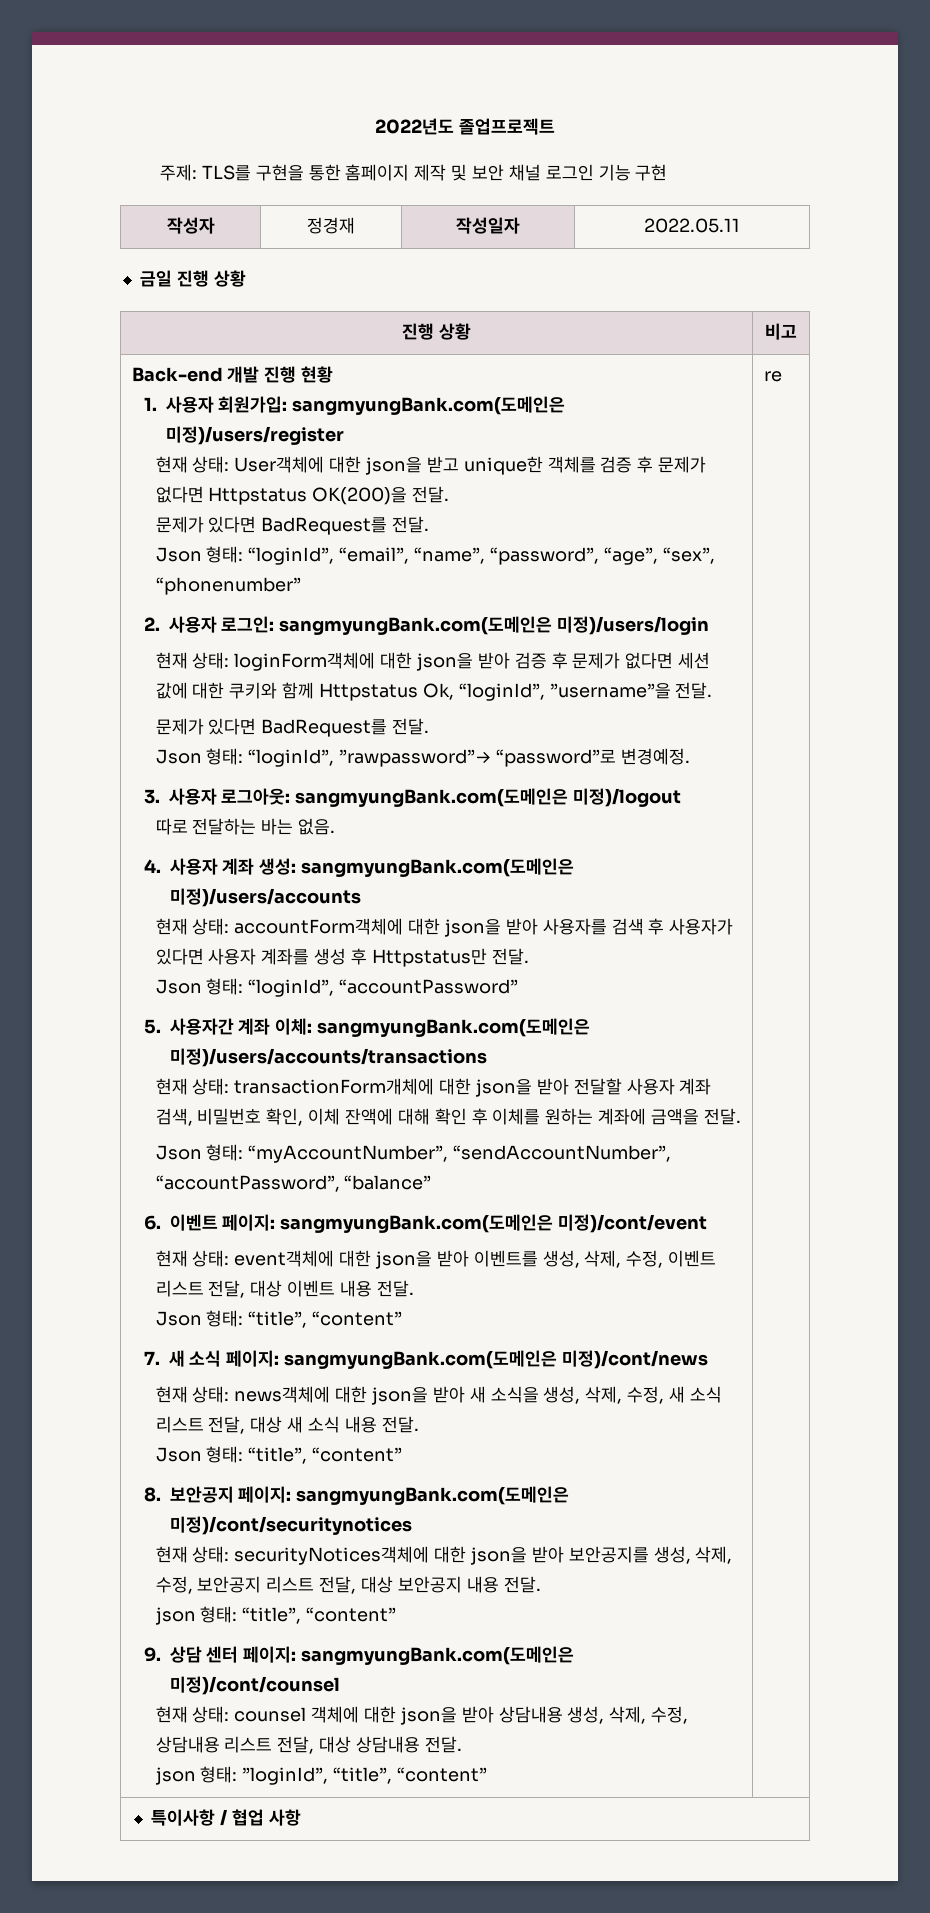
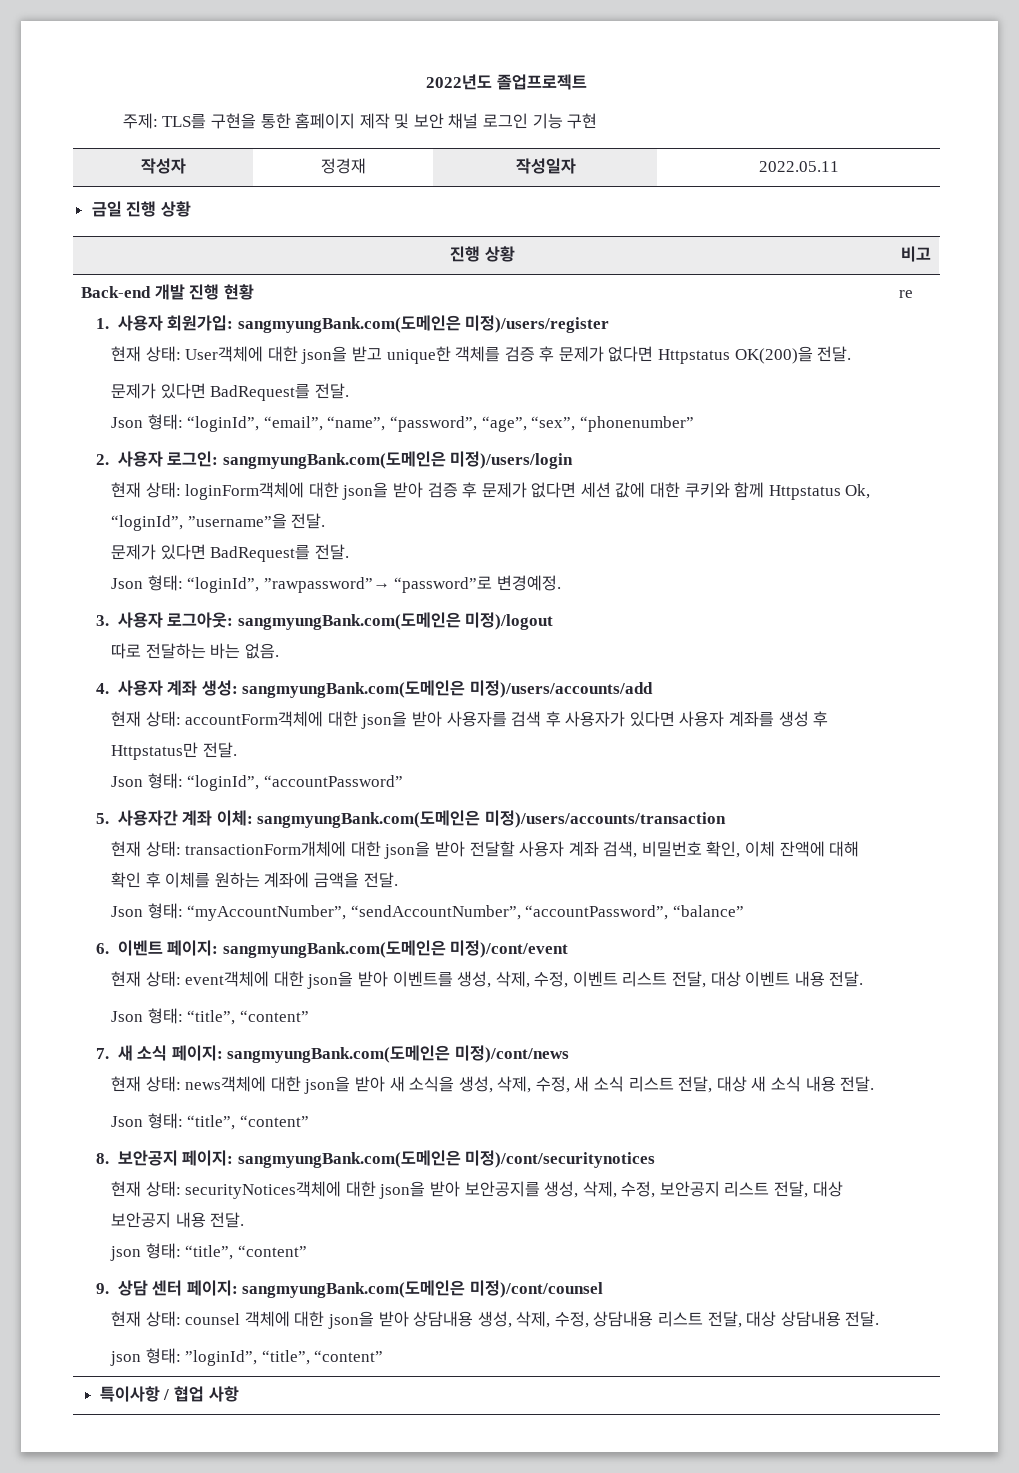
[169,888,361,907] 미정)/users/accounts -> [469,680,653,698] 미정)/users/accounts/add
[169,1048,487,1067] 미정)/users/accounts/transactions -> [484,810,726,828] 미정)/users/accounts/transaction

